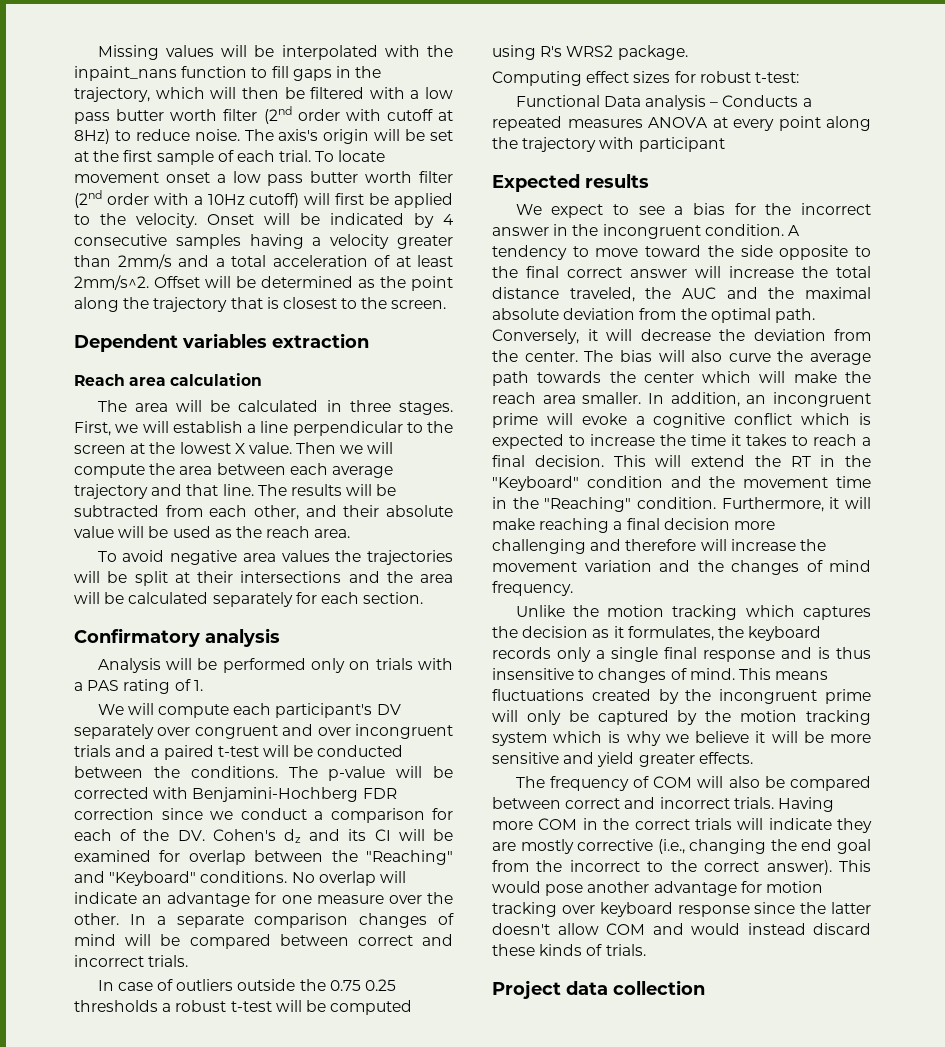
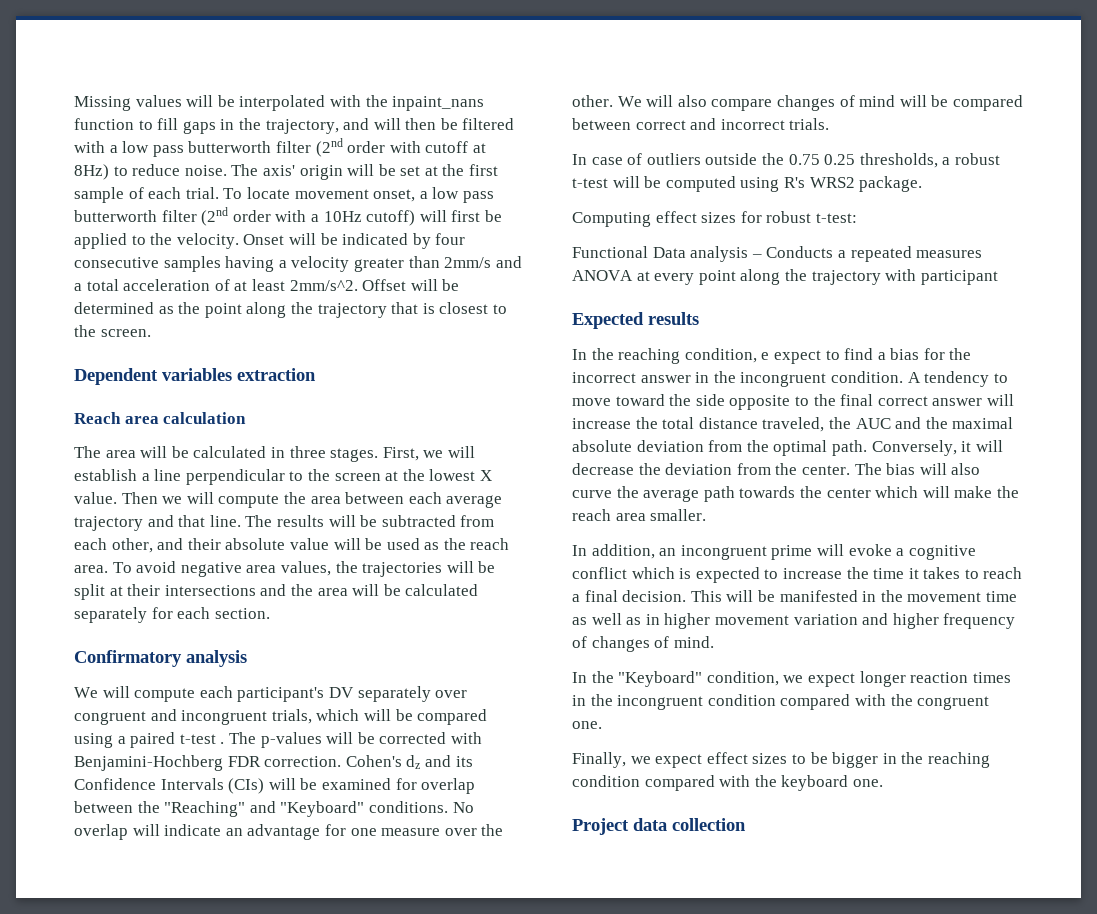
[155,87,205,99] which -> [343,118,370,130] and
[116,109,218,121] butter worth -> [188,141,272,153] butterworth
[278,129,319,141] axis's -> [262,165,295,176] axis'
[165,171,413,186] onset a low pass butter worth -> [373,187,494,203] [74,210,157,222] onset, a low pass butterworth
[443,214,454,225] 4 -> [435,233,466,245] four
(351, 533) // -> (108, 569) none
[281,550,330,562] values -> [280,561,331,576] values,
[97,658,453,673] [74,679,203,694] // Analysis will be performed only on trials with a PAS rating of 1. -> (247, 658) none
[317,724,453,739] [74,745,404,760] [74,766,386,781] over incongruent trials and a paired t-test will be conducted between the conditions. The p-value -> [181,709,488,725] [74,732,322,748] incongruent trials, which will be compared using a paired t-test . The p-values
[74,808,453,823] [74,829,205,841] correction since we conduct a comparison for each of the DV. -> [264,756,342,767] correction.
[374,829,391,841] CI -> [74,778,265,794] Confidence Intervals (CIs)
[129,913,349,928] In a separate comparison -> [617,95,773,111] We will also compare
[74,1000,158,1012] thresholds -> [859,153,938,168] thresholds,
[515,204,542,215] We -> [572,348,770,364] In the reaching condition, e
[638,206,665,215] see -> [844,348,874,360] find
(642, 398) none -> (707, 515) //
[691,455,871,467] [492,476,871,491] [492,497,871,512] [492,518,775,533] [492,539,826,554] [492,560,871,575] [492,581,573,596] [515,605,871,620] [492,626,822,641] [492,647,871,662] [492,668,829,683] [492,689,871,704] [492,710,871,725] [492,731,871,746] [492,752,753,767] [515,776,871,791] [492,797,834,812] [492,818,872,833] [492,839,871,854] [492,860,871,875] [492,881,823,896] [492,902,871,917] [492,923,871,935] [492,944,646,956] extend the RT in the "Keyboard" condition and the movement time in the "Reaching" condition. Furthermore, it will make reaching a final decision more challenging and therefore will increase the movement variation and the changes of mind frequency. // Unlike the motion tracking which captures the decision as it formulates, the keyboard records only a single final response and is thus insensitive to changes of mind. This means fluctuations created by the incongruent prime will only be captured by the motion tracking system which is why we believe it will be more sensitive and yield greater effects. // The frequency of COM will also be compared between correct and incorrect trials. Having more COM in the correct trials will indicate they are mostly corrective (i.e., changing the end goal from the incorrect to the correct answer). This would pose another advantage for motion tracking over keyboard response since the latter doesn't allow COM and would instead discard these kinds of trials. -> [757,590,1017,602] [572,613,1016,629] [572,636,714,652] [572,671,1011,687] [572,694,990,710] [572,721,602,729] [572,752,990,768] [572,775,883,791] be manifested in the movement time as well as in higher movement variation and higher frequency of changes of mind. // In the "Keyboard" condition, we expect longer reaction times in the incongruent condition compared with the congruent one. // Finally, we expect effect sizes to be bigger in the reaching condition compared with the keyboard one.

